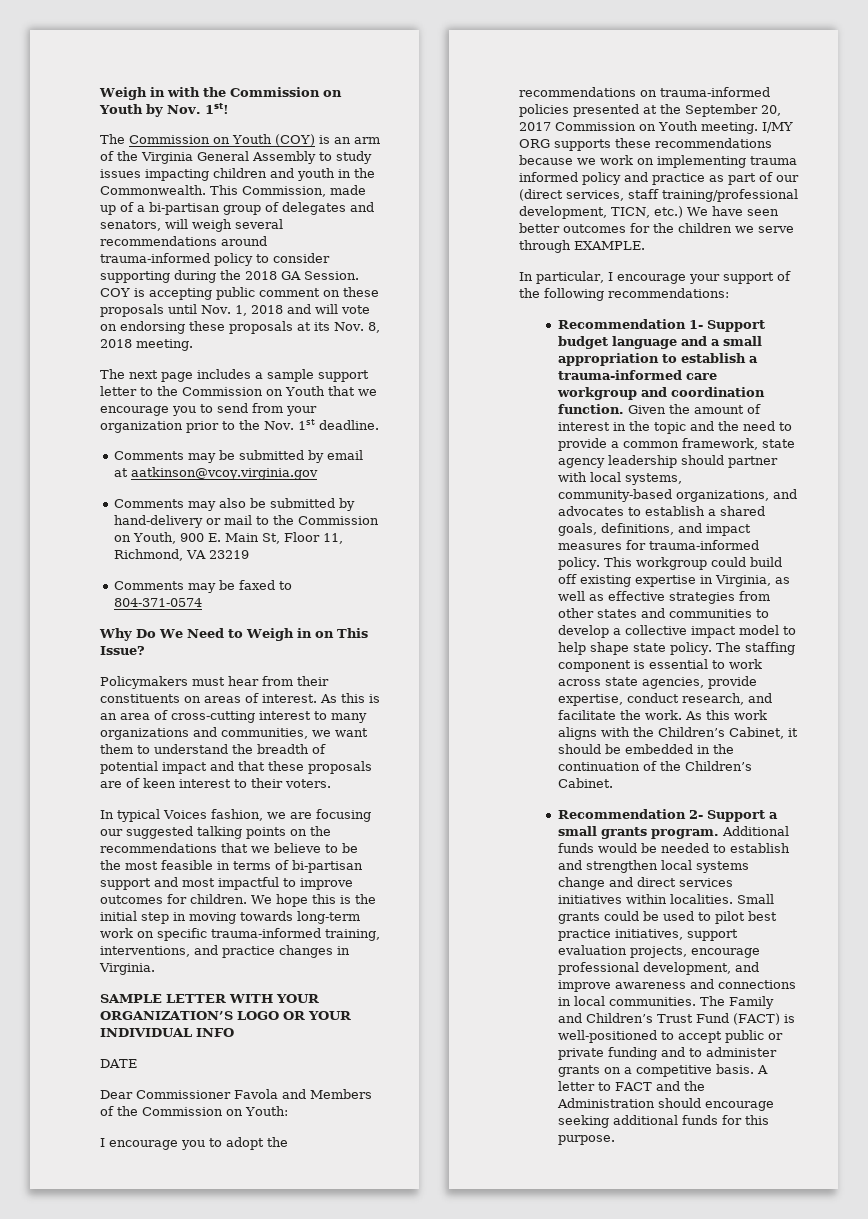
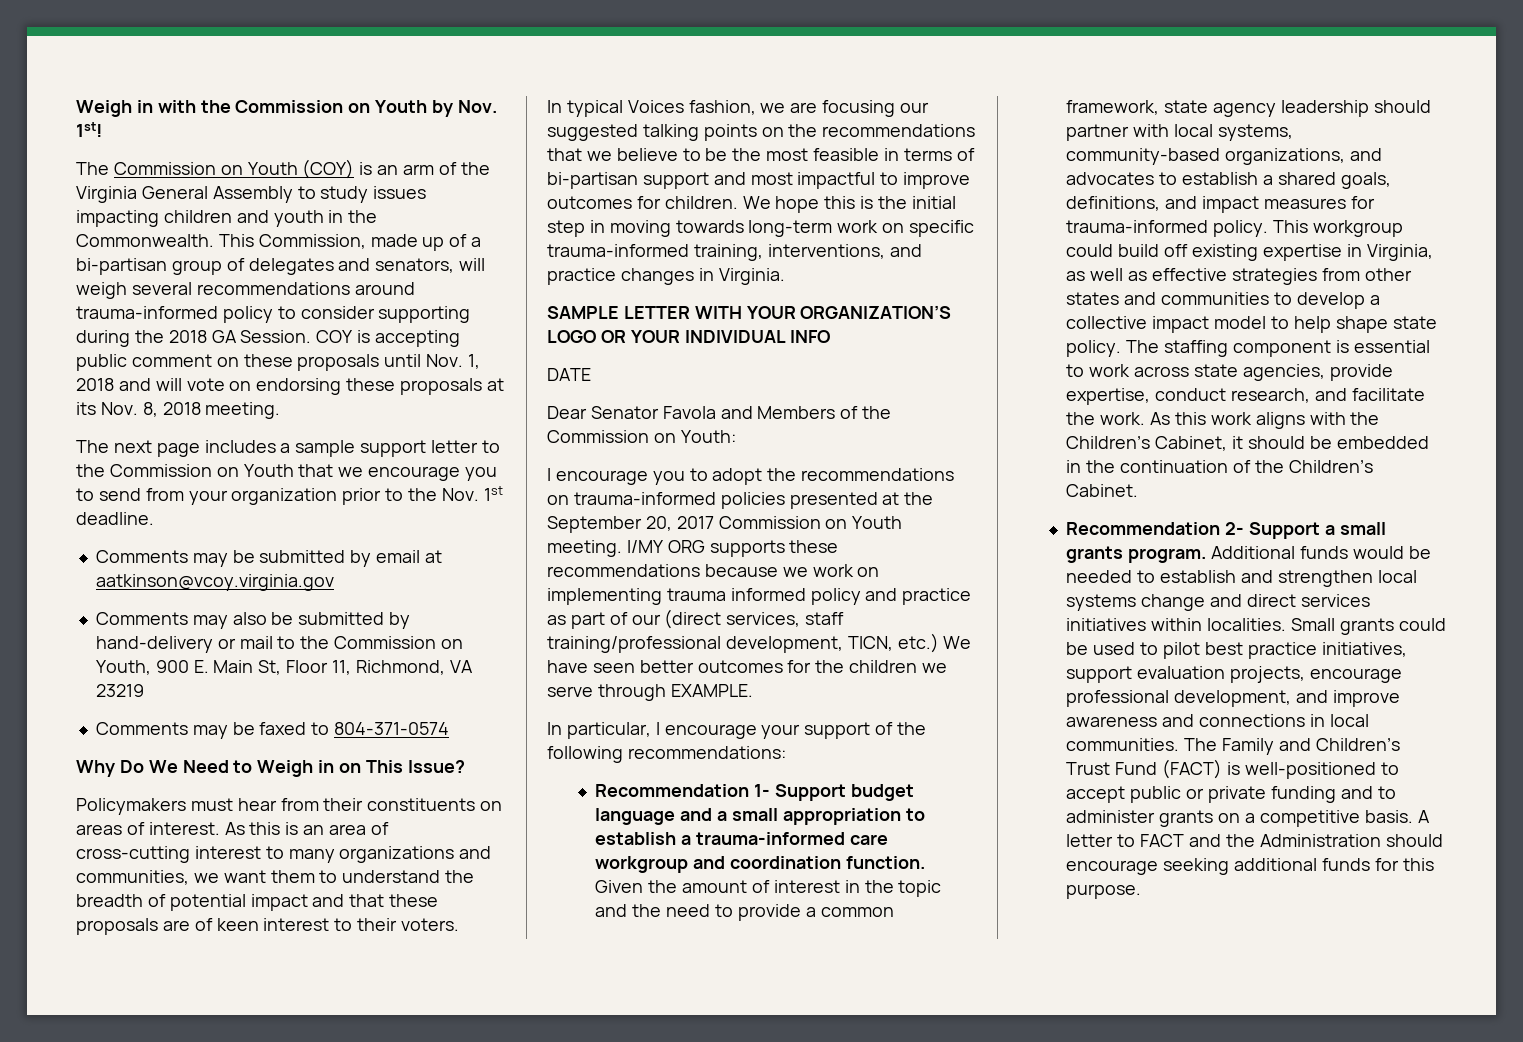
[136,1090,231,1099] Commissioner -> [590,406,659,419] Senator

